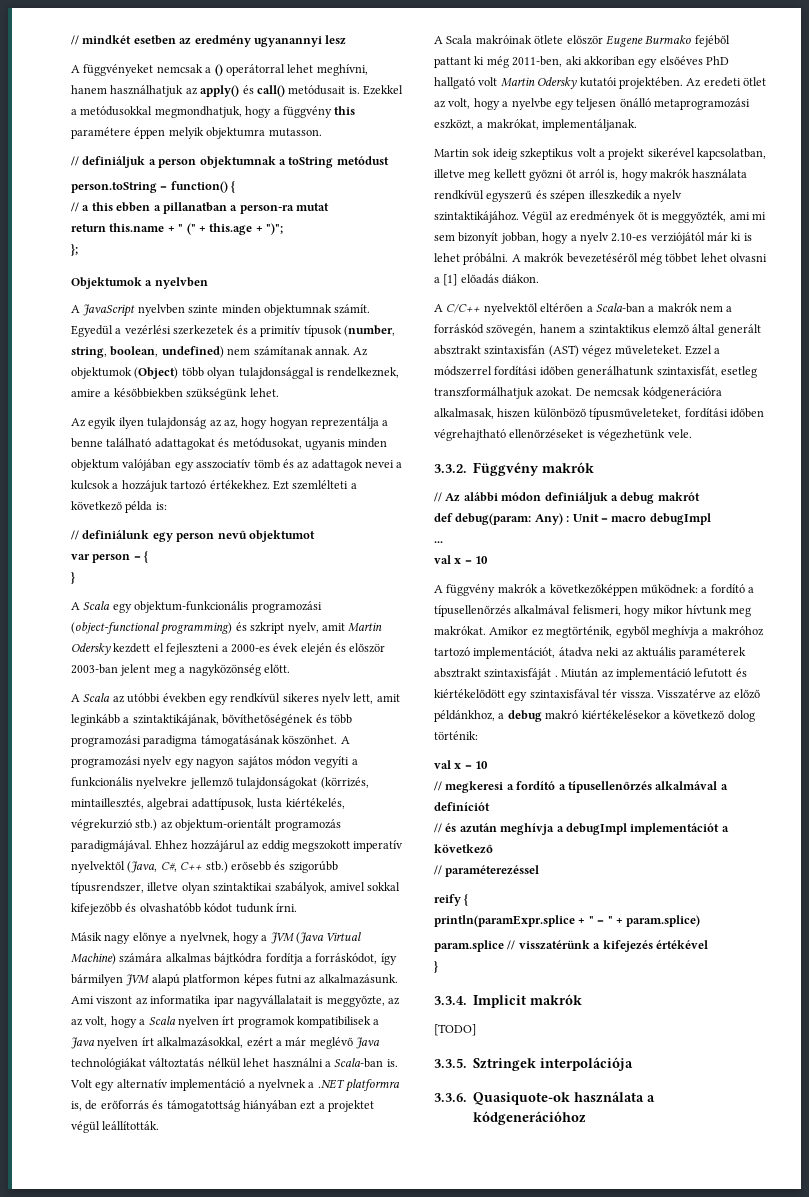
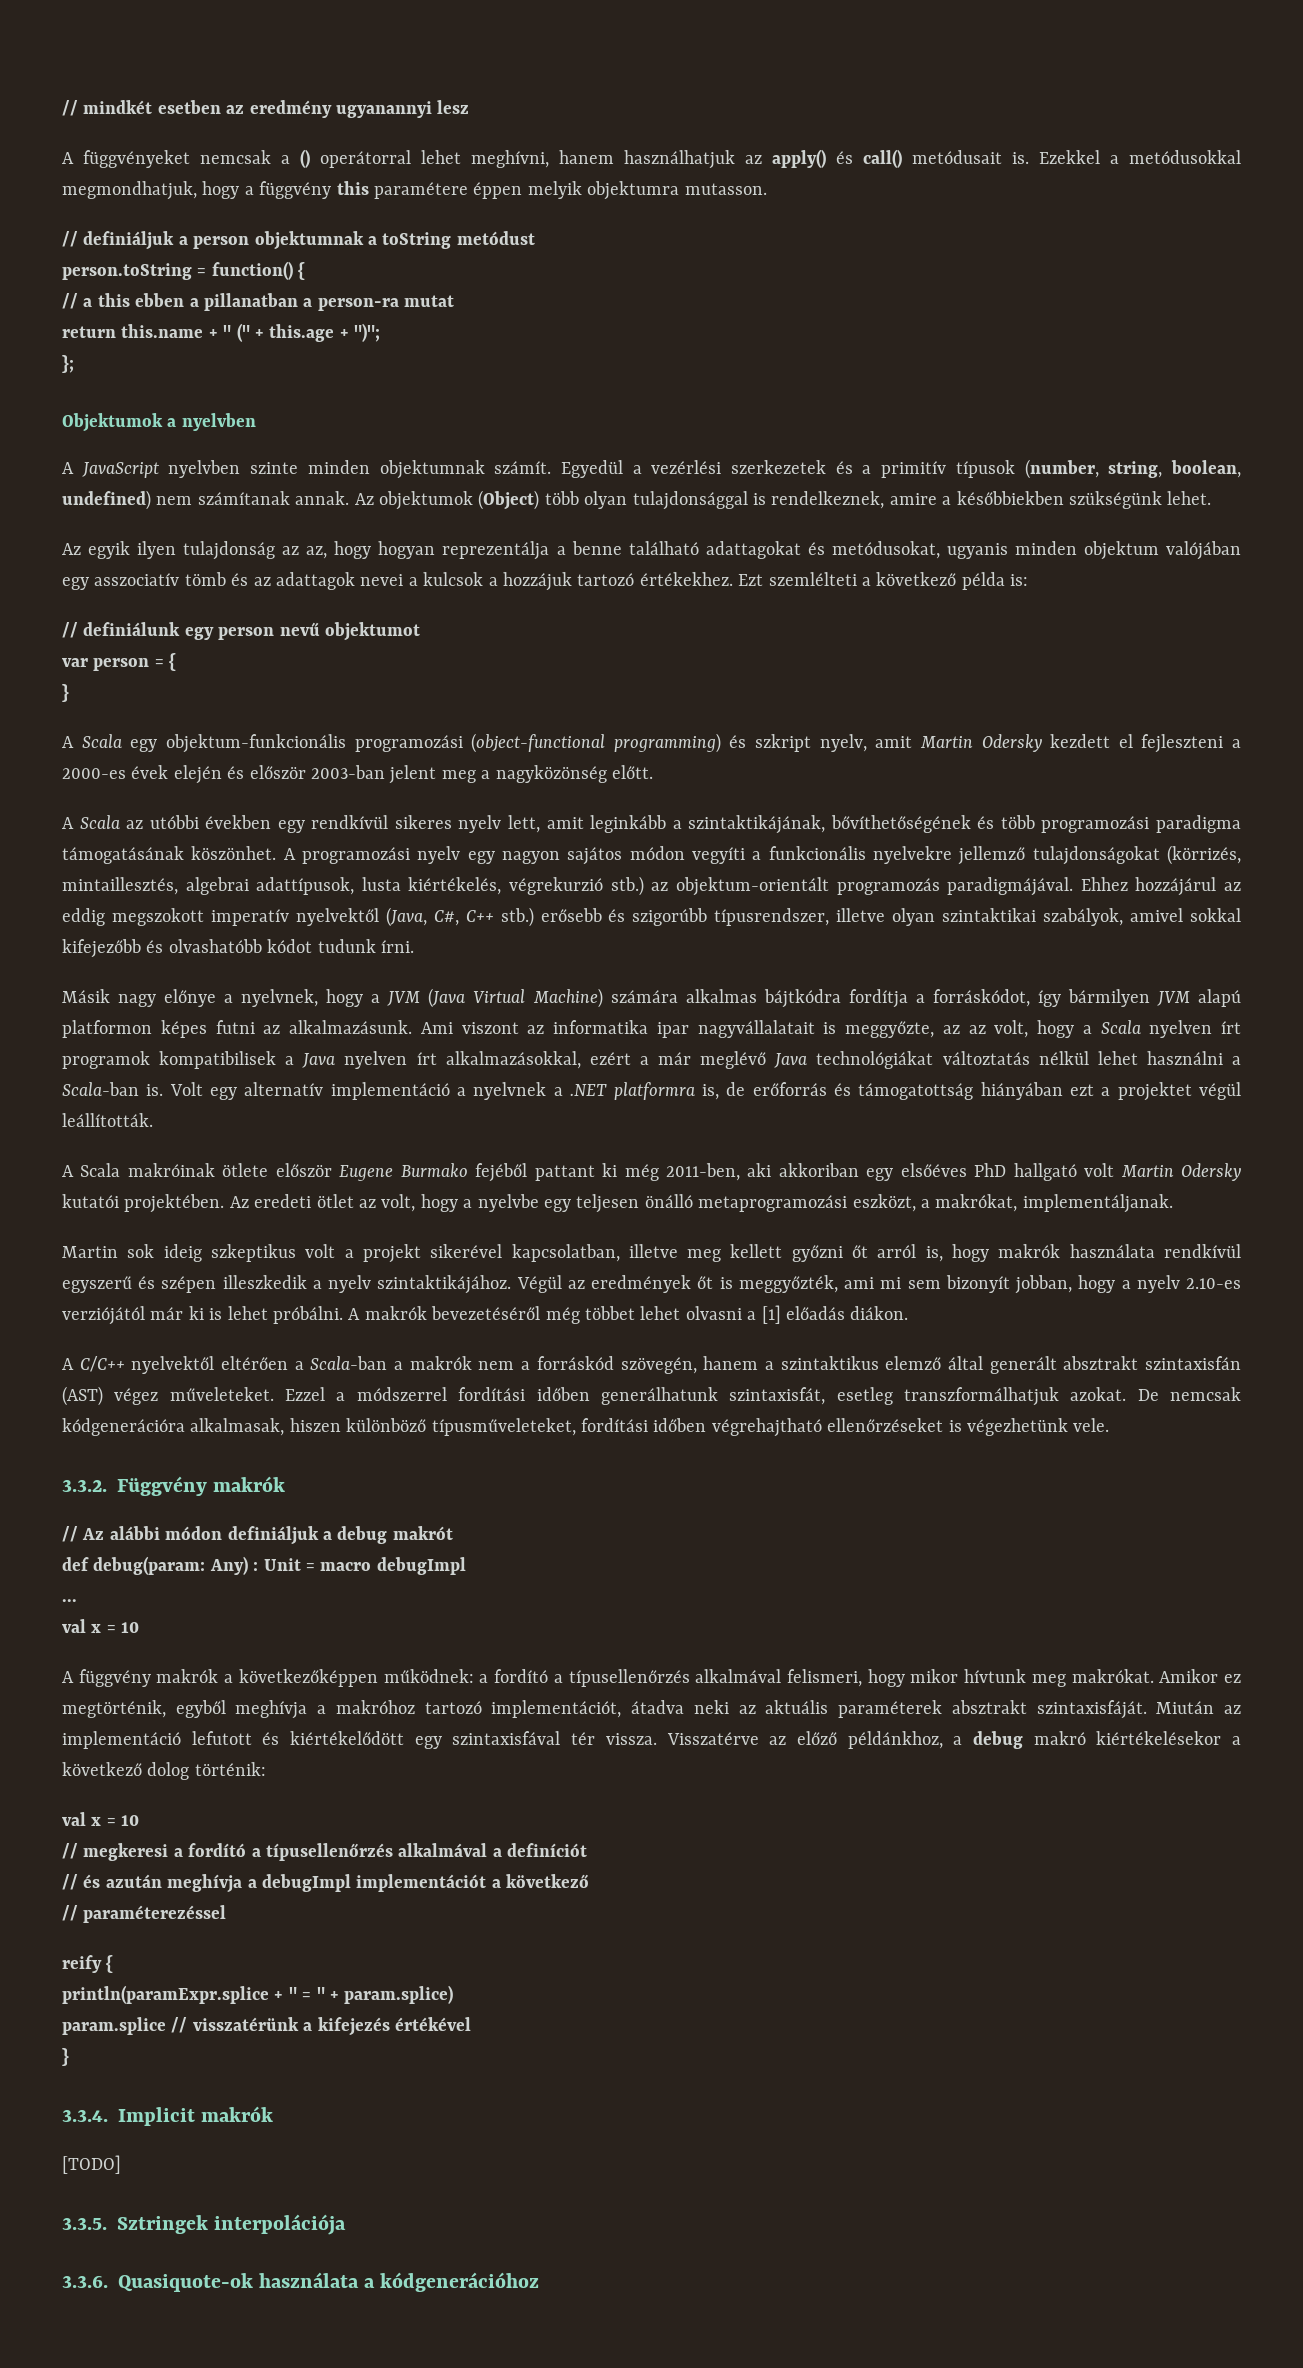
[484,668,558,680] szintaxisfáját . -> [1036,1700,1147,1719] szintaxisfáját.

